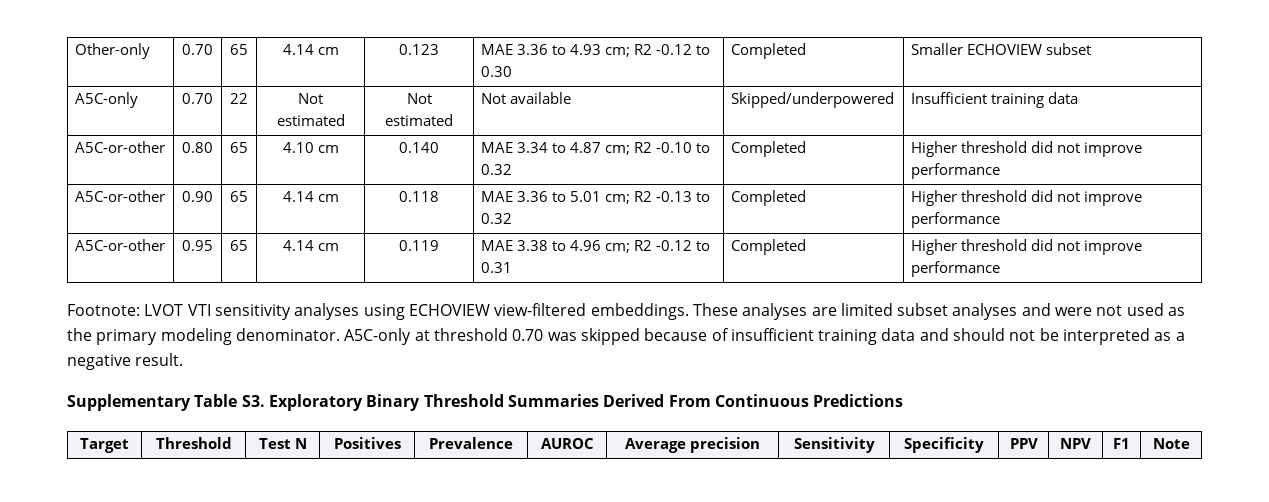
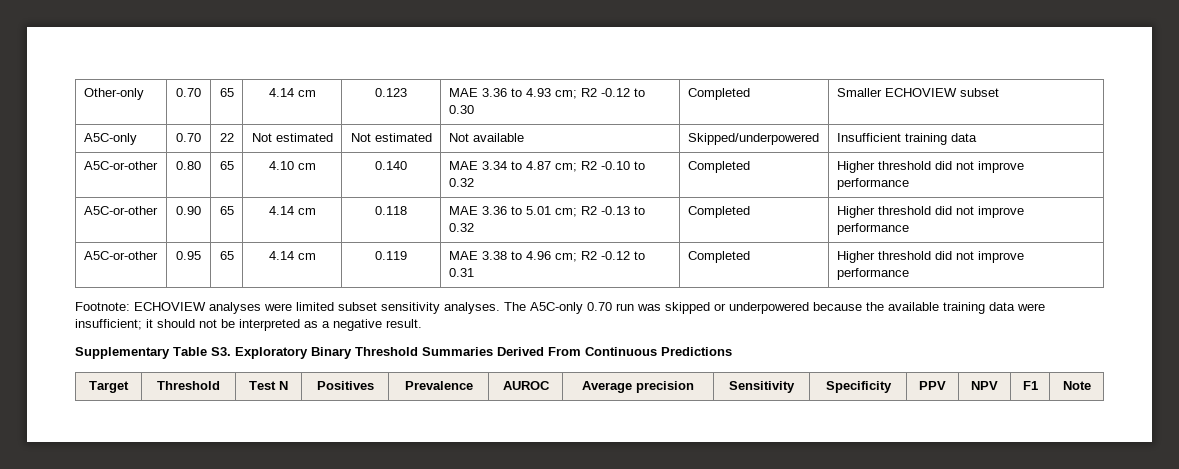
[144,303,1186,320] [67,328,949,345] LVOT VTI sensitivity analyses using ECHOVIEW view-filtered embeddings. These analyses are limited subset analyses and were not used as the primary modeling denominator. A5C-only at threshold 0.70 was skipped because of insufficient training data and -> [134,302,1045,314] [75,319,153,330] ECHOVIEW analyses were limited subset sensitivity analyses. The A5C-only 0.70 run was skipped or underpowered because the available training data were insufficient; it

